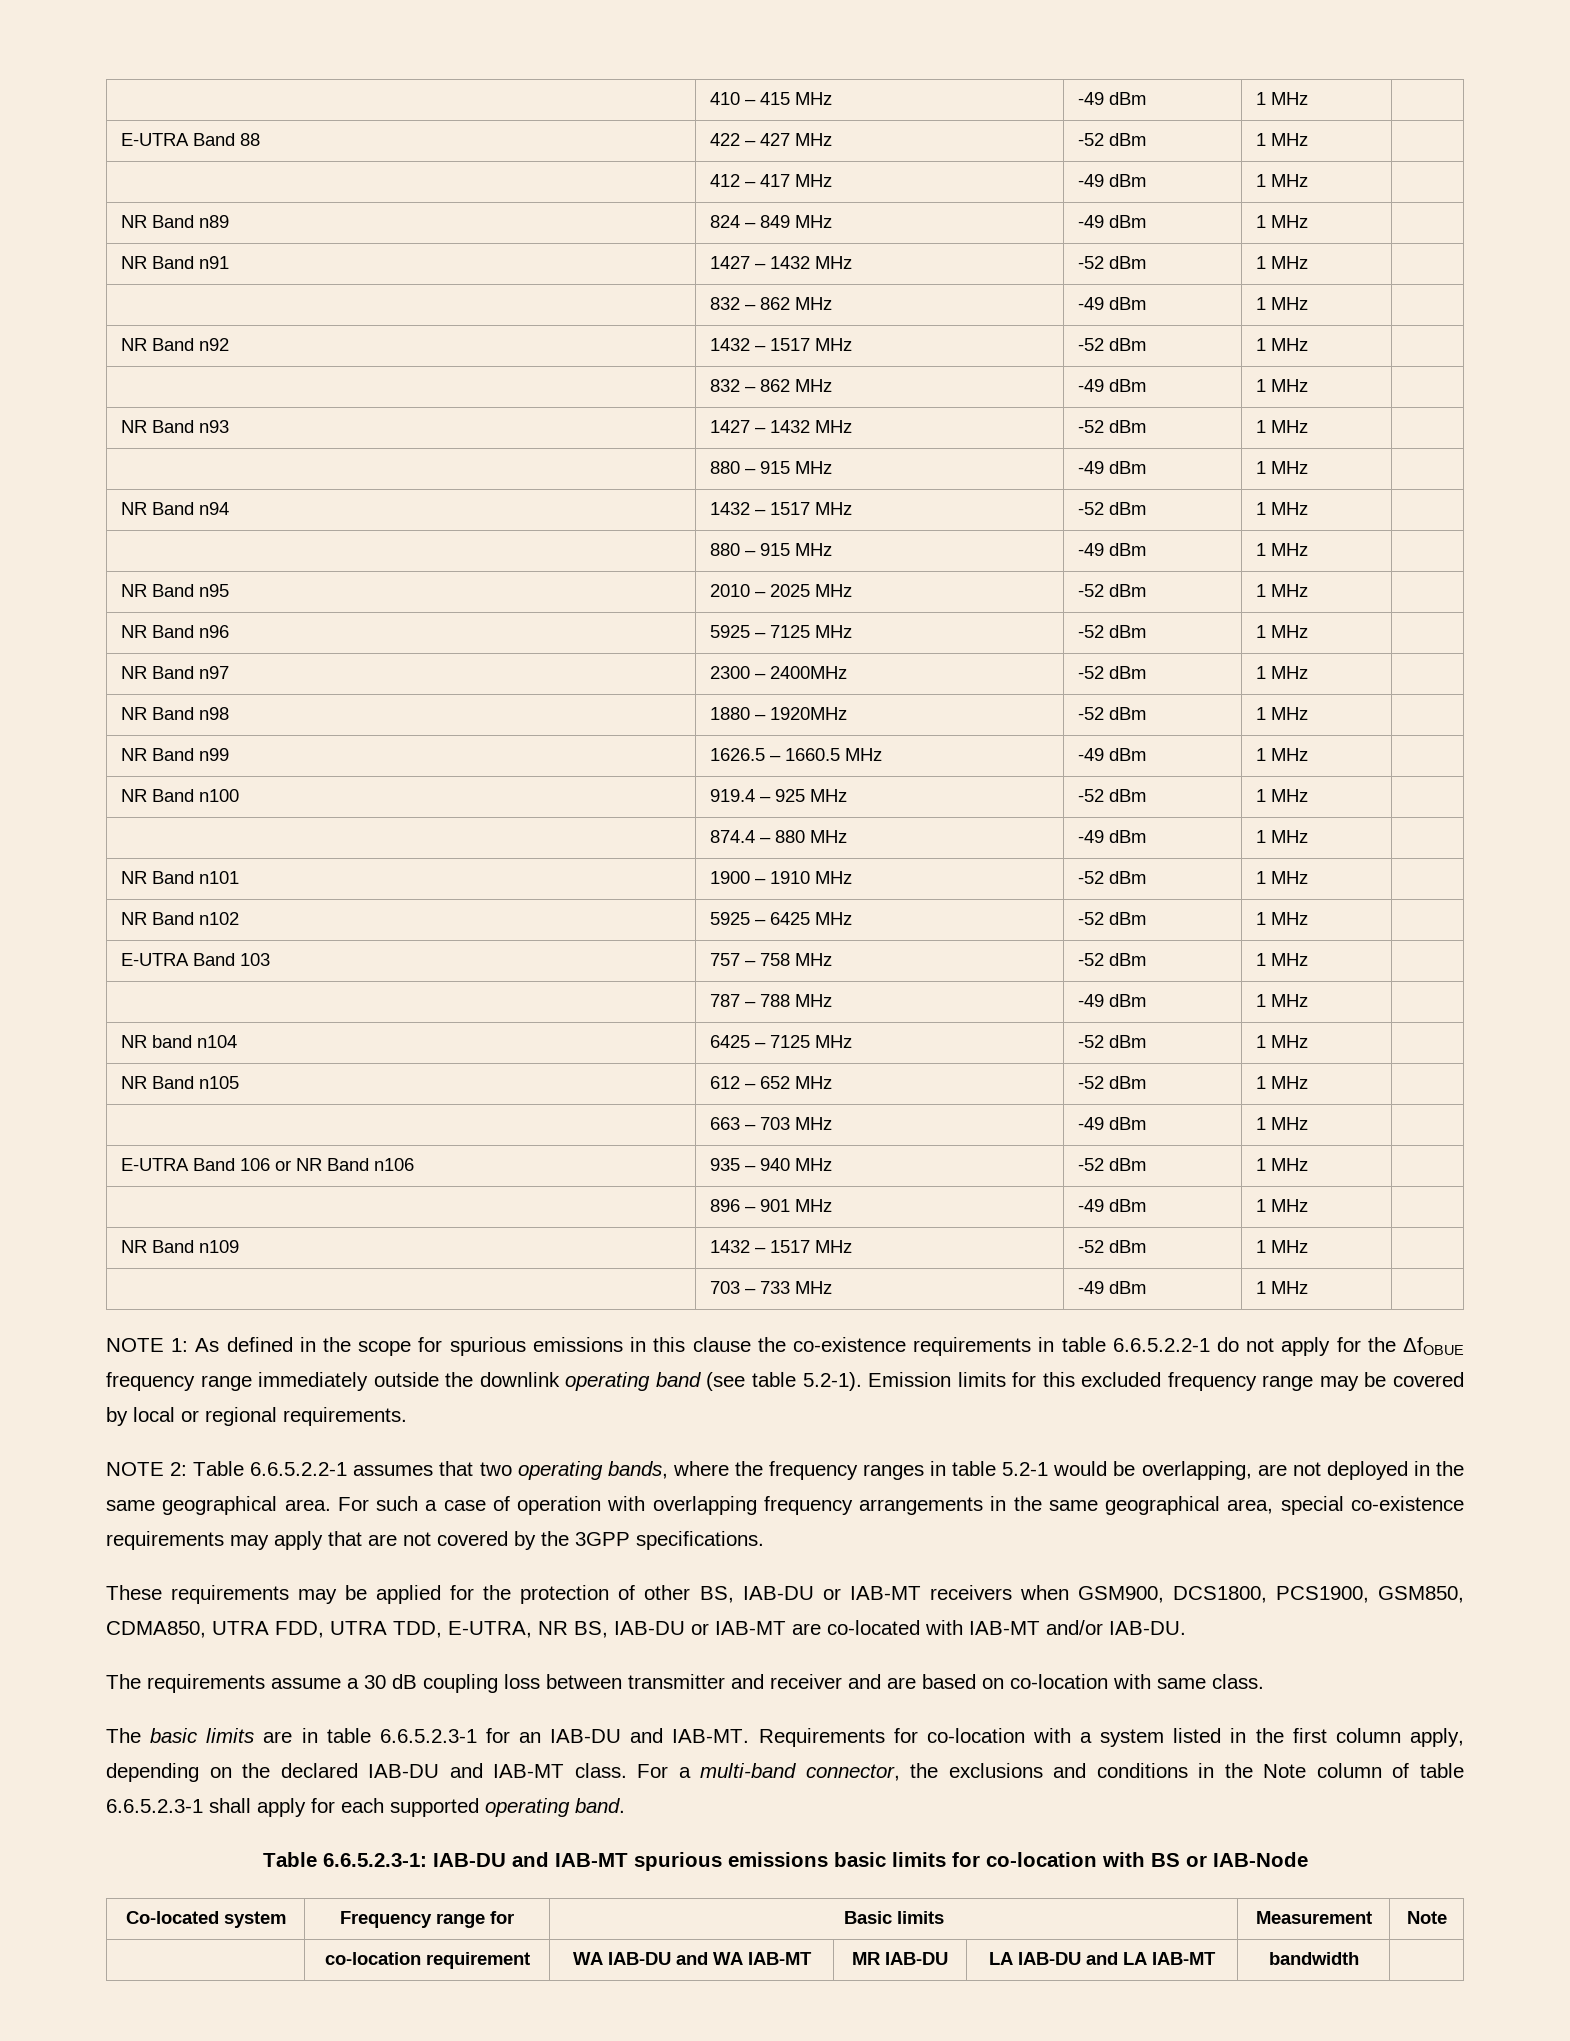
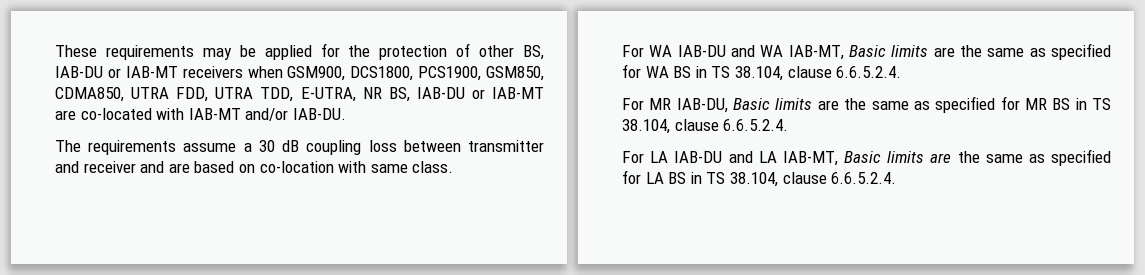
[710,92,833,105] [1078,92,1147,105] [1256,92,1309,105] [121,133,261,146] [710,133,833,146] [1078,133,1147,146] [1256,133,1309,146] [710,174,833,187] [1078,174,1147,187] [1256,174,1309,187] [121,215,230,228] [710,215,833,228] [1078,215,1147,228] [1256,215,1309,228] [121,256,230,269] [710,256,853,269] [1078,256,1147,269] [1256,256,1309,269] [710,297,833,310] [1078,297,1147,310] [1256,297,1309,310] [121,338,230,351] [710,338,853,351] [1078,338,1147,351] [1256,338,1309,351] [710,379,833,392] [1078,379,1147,392] [1256,379,1309,392] [121,420,230,433] [710,420,853,433] [1078,420,1147,433] [1256,420,1309,433] [710,461,833,474] [1078,461,1147,474] [1256,461,1309,474] [121,502,230,515] [710,502,853,515] [1078,502,1147,515] [1256,502,1309,515] [710,543,833,556] [1078,543,1147,556] [1256,543,1309,556] [121,584,230,597] [710,584,853,597] [1078,584,1147,597] [1256,584,1309,597] [121,625,230,638] [710,625,853,638] [1078,625,1147,638] [1256,625,1309,638] [121,666,230,679] [710,666,848,679] [1078,666,1147,679] [1256,666,1309,679] [121,707,230,720] [710,707,848,720] [1078,707,1147,720] [1256,707,1309,720] [121,748,230,761] [710,748,883,761] [1078,748,1147,761] [1256,748,1309,761] [121,789,240,802] [710,789,848,802] [1078,789,1147,802] [1256,789,1309,802] [710,830,848,843] [1078,830,1147,843] [1256,830,1309,843] [121,871,240,884] [710,871,853,884] [1078,871,1147,884] [1256,871,1309,884] [121,912,240,925] [710,912,853,925] [1078,912,1147,925] [1256,912,1309,925] [121,953,271,966] [710,953,833,966] [1078,953,1147,966] [1256,953,1309,966] [710,994,833,1007] [1078,994,1147,1007] [1256,994,1309,1007] [121,1035,238,1048] [710,1035,853,1048] [1078,1035,1147,1048] [1256,1035,1309,1048] [121,1076,240,1089] [710,1076,833,1089] [1078,1076,1147,1089] [1256,1076,1309,1089] [710,1117,833,1130] [1078,1117,1147,1130] [1256,1117,1309,1130] [121,1158,415,1171] [710,1158,833,1171] [1078,1158,1147,1171] [1256,1158,1309,1171] [710,1199,833,1212] [1078,1199,1147,1212] [1256,1199,1309,1212] [121,1240,240,1253] [710,1240,853,1253] [1078,1240,1147,1253] [1256,1240,1309,1253] [710,1281,833,1294] [1078,1281,1147,1294] [1256,1281,1309,1294] [106,1337,1464,1356] [106,1372,1464,1391] [106,1407,407,1426] [106,1461,1465,1480] [106,1496,1465,1515] [106,1531,764,1550] | 410 – 415 MHz | -49 dBm | 1 MHz | // E-UTRA Band 88 | 422 – 427 MHz | -52 dBm | 1 MHz | // | 412 – 417 MHz | -49 dBm | 1 MHz | // NR Band n89 | 824 – 849 MHz | -49 dBm | 1 MHz | // NR Band n91 | 1427 – 1432 MHz | -52 dBm | 1 MHz | // | 832 – 862 MHz | -49 dBm | 1 MHz | // NR Band n92 | 1432 – 1517 MHz | -52 dBm | 1 MHz | // | 832 – 862 MHz | -49 dBm | 1 MHz | // NR Band n93 | 1427 – 1432 MHz | -52 dBm | 1 MHz | // | 880 – 915 MHz | -49 dBm | 1 MHz | // NR Band n94 | 1432 – 1517 MHz | -52 dBm | 1 MHz | // | 880 – 915 MHz | -49 dBm | 1 MHz | // NR Band n95 | 2010 – 2025 MHz | -52 dBm | 1 MHz | // NR Band n96 | 5925 – 7125 MHz | -52 dBm | 1 MHz | // NR Band n97 | 2300 – 2400MHz | -52 dBm | 1 MHz | // NR Band n98 | 1880 – 1920MHz | -52 dBm | 1 MHz | // NR Band n99 | 1626.5 – 1660.5 MHz | -49 dBm | 1 MHz | // NR Band n100 | 919.4 – 925 MHz | -52 dBm | 1 MHz | // | 874.4 – 880 MHz | -49 dBm | 1 MHz | // NR Band n101 | 1900 – 1910 MHz | -52 dBm | 1 MHz | // NR Band n102 | 5925 – 6425 MHz | -52 dBm | 1 MHz | // E-UTRA Band 103 | 757 – 758 MHz | -52 dBm | 1 MHz | // | 787 – 788 MHz | -49 dBm | 1 MHz | // NR band n104 | 6425 – 7125 MHz | -52 dBm | 1 MHz | // NR Band n105 | 612 – 652 MHz | -52 dBm | 1 MHz | // | 663 – 703 MHz | -49 dBm | 1 MHz | // E-UTRA Band 106 or NR Band n106 | 935 – 940 MHz | -52 dBm | 1 MHz | // | 896 – 901 MHz | -49 dBm | 1 MHz | // NR Band n109 | 1432 – 1517 MHz | -52 dBm | 1 MHz | // | 703 – 733 MHz | -49 dBm | 1 MHz | // NOTE 1: As defined in the scope for spurious emissions in this clause the co-existence requirements in table 6.6.5.2.2-1 do not apply for the ΔfOBUE frequency range immediately outside the downlink operating band (see table 5.2-1). Emission limits for this excluded frequency range may be covered by local or regional requirements. // NOTE 2: Table 6.6.5.2.2-1 assumes that two operating bands, where the frequency ranges in table 5.2-1 would be overlapping, are not deployed in the same geographical area. For such a case of operation with overlapping frequency arrangements in the same geographical area, special co-existence requirements may apply that are not covered by the 3GPP specifications. // -> (55, 51) none
[106,1728,1465,1747] [106,1763,1465,1782] [106,1798,625,1817] [262,1852,1308,1871] [125,1911,286,1928] [340,1911,514,1928] [843,1911,944,1924] [1255,1911,1372,1924] [1406,1911,1447,1924] [324,1952,530,1969] [572,1952,812,1965] [852,1952,948,1965] [989,1952,1216,1965] [1268,1952,1359,1965] The basic limits are in table 6.6.5.2.3-1 for an IAB-DU and IAB-MT. Requirements for co-location with a system listed in the first column apply, depending on the declared IAB-DU and IAB-MT class. For a multi-band connector, the exclusions and conditions in the Note column of table 6.6.5.2.3-1 shall apply for each supported operating band. // Table 6.6.5.2.3-1: IAB-DU and IAB-MT spurious emissions basic limits for co-location with BS or IAB-Node // Co-located system | Frequency range for | Basic limits | Measurement | Note // | co-location requirement | WA IAB-DU and WA IAB-MT | MR IAB-DU | LA IAB-DU and LA IAB-MT | bandwidth | -> [622,43,1111,60] [622,64,902,81] [622,96,1111,113] [622,119,789,134] [622,149,1111,166] [622,170,897,187] For WA IAB-DU and WA IAB-MT, Basic limits are the same as specified for WA BS in TS 38.104, clause 6.6.5.2.4. // For MR IAB-DU, Basic limits are the same as specified for MR BS in TS 38.104, clause 6.6.5.2.4. // For LA IAB-DU and LA IAB-MT, Basic limits are the same as specified for LA BS in TS 38.104, clause 6.6.5.2.4.

